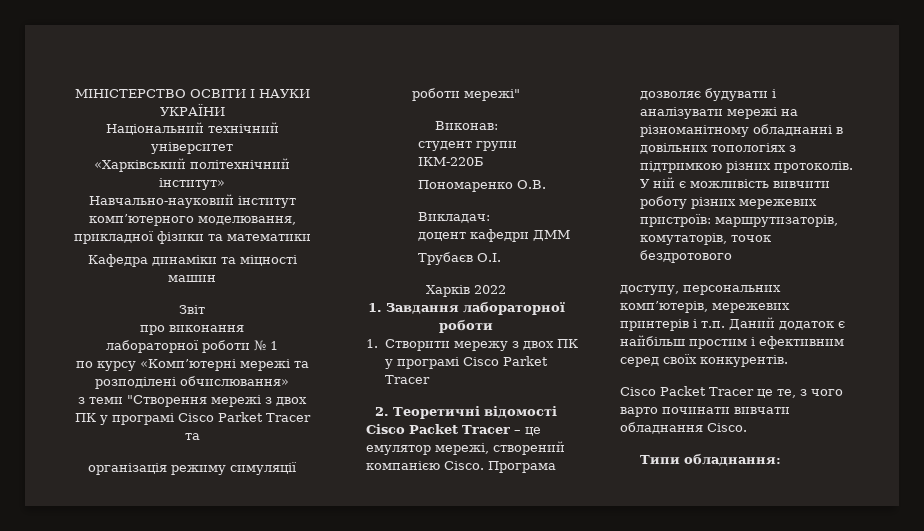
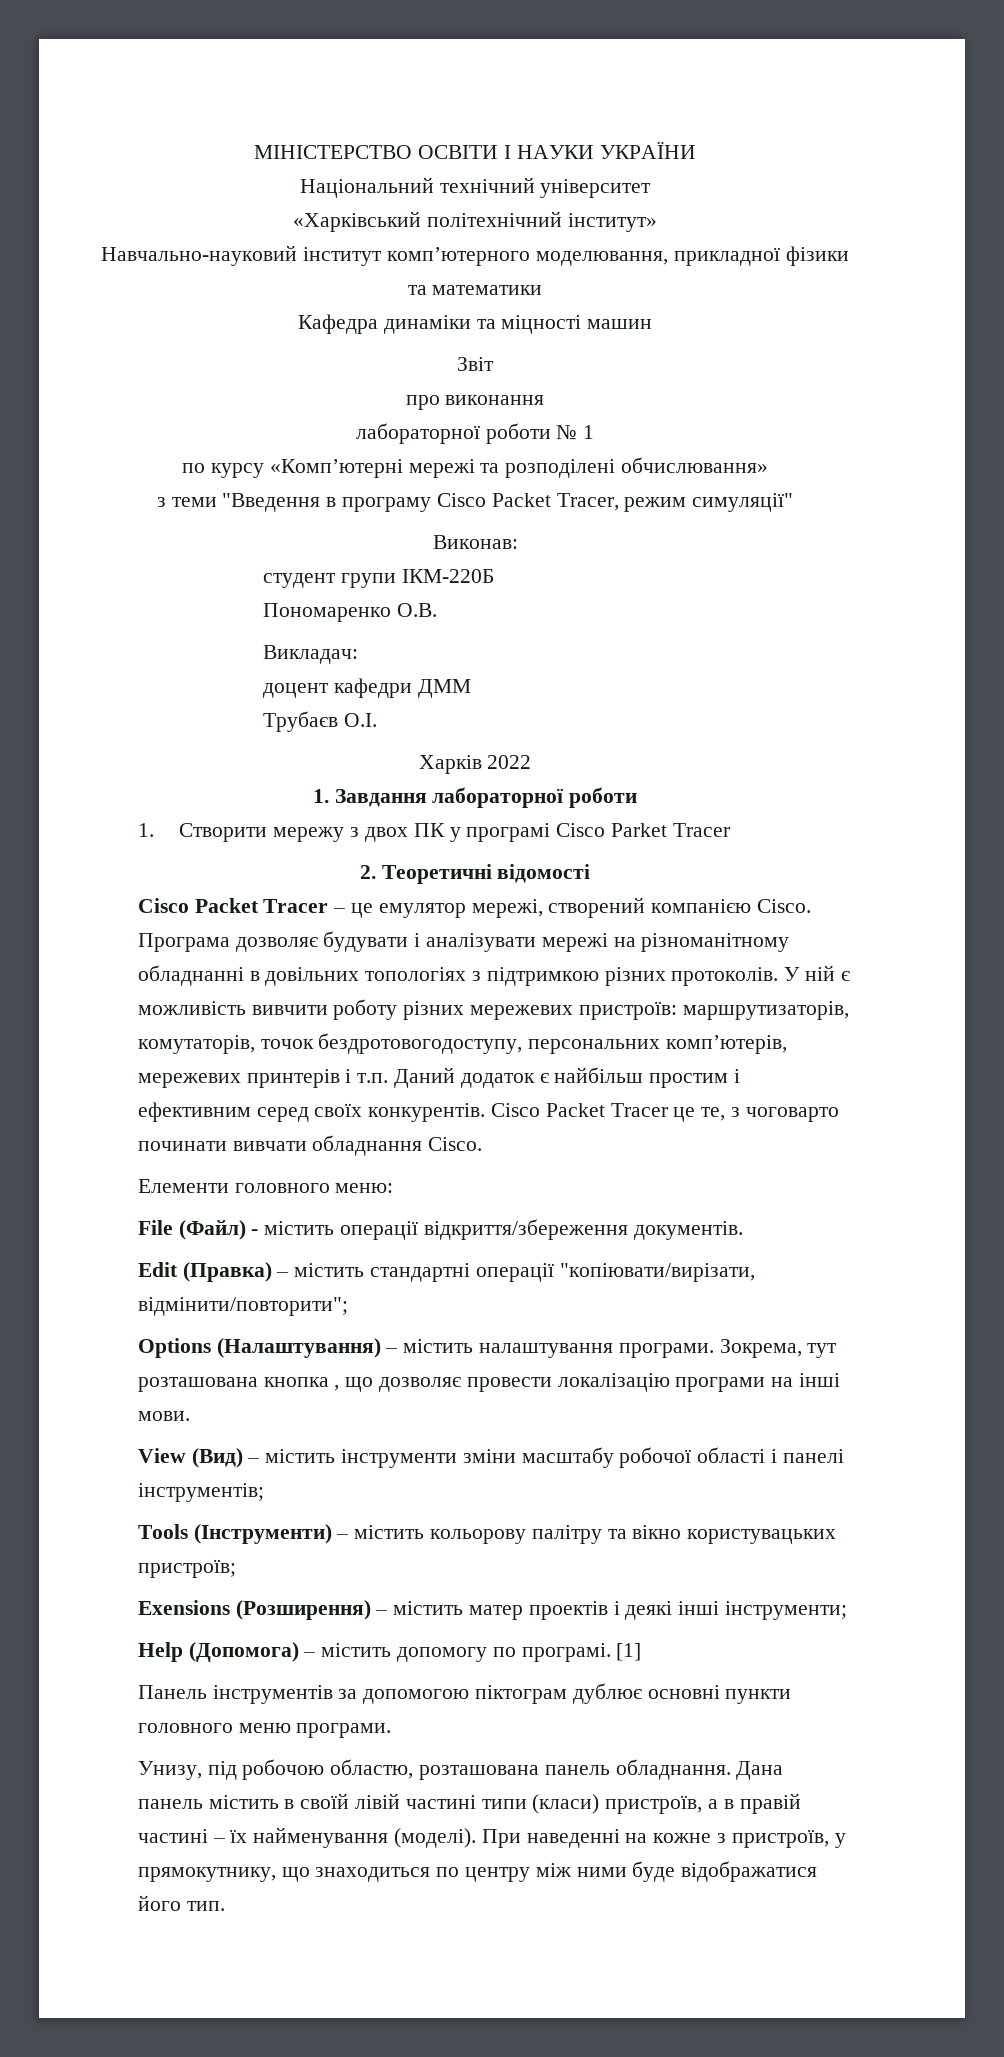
[127,395,307,407] [74,412,311,425] [184,433,200,440] [88,462,297,475] [412,88,520,101] "Створення мережі з двох ПК у програмі Cisco Parket Tracer та // організація режиму симуляції роботи мережі" -> [222,493,794,512] "Введення в програму Cisco Packet Tracer, режим симуляції"
[639,250,732,263] [620,285,679,295] бездротового // доступу, -> [318,1033,523,1054] бездротовогодоступу,
(788, 361) // -> (486, 1112) none
[811,389,843,396] [620,407,658,417] чого варто -> [745,1107,839,1122] чоговарто
[639,453,781,466] Типи обладнання: -> [137,1179,394,1193] [137,1219,743,1240] [137,1262,755,1282] [137,1297,348,1316] [137,1338,838,1358] [137,1373,840,1392] [137,1411,190,1421] [137,1447,844,1468] [137,1483,264,1502] [137,1524,837,1544] [137,1559,236,1578] [137,1600,847,1620] [137,1642,642,1662] [137,1683,792,1704] [137,1723,392,1738] [137,1759,784,1780] [137,1793,801,1814] [137,1827,846,1848] [137,1861,818,1882] [137,1895,225,1911] Елементи головного меню: // File (Файл) - містить операції відкриття/збереження документів. // Edit (Правка) – містить стандартні операції "копіювати/вирізати, відмінити/повторити"; // Options (Налаштування) – містить налаштування програми. Зокрема, тут розташована кнопка , що дозволяє провести локалізацію програми на інші мови. // View (Вид) – містить інструменти зміни масштабу робочої області і панелі інструментів; // Tools (Інструменти) – містить кольорову палітру та вікно користувацьких пристроїв; // Exensions (Розширення) – містить матер проектів і деякі інші інструменти; // Help (Допомога) – містить допомогу по програмі. [1] // Панель інструментів за допомогою піктограм дублює основні пункти головного меню програми. // Унизу, під робочою областю, розташована панель обладнання. Дана панель містить в своїй лівій частині типи (класи) пристроїв, а в правій частині – їх найменування (моделі). При наведенні на кожне з пристроїв, у прямокутнику, що знаходиться по центру між ними буде відображатися його тип.

